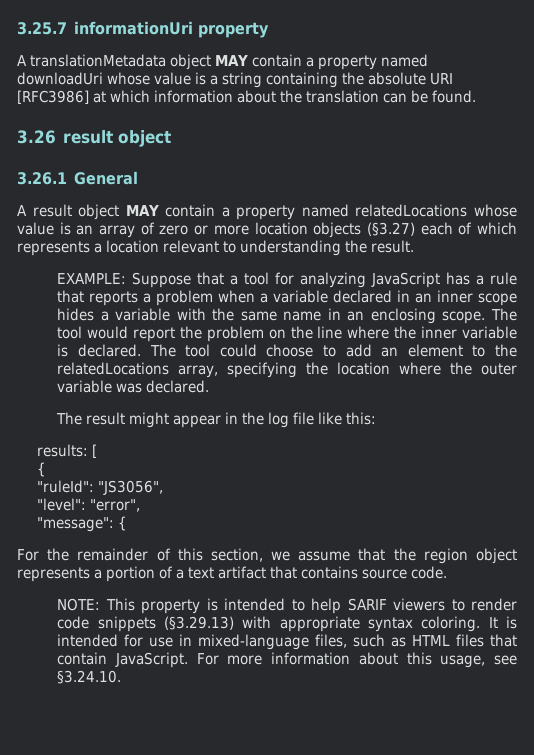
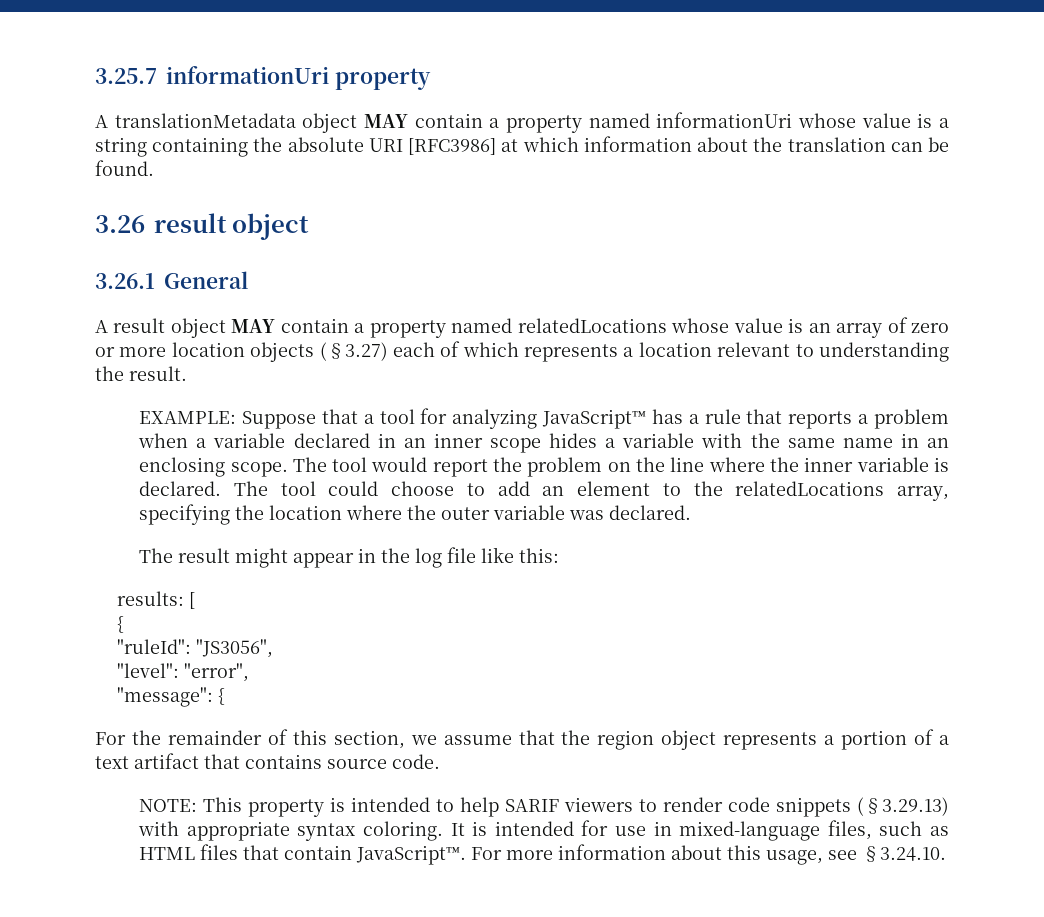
[17,72,103,85] downloadUri -> [656,112,793,128] informationUri
[371,272,441,288] JavaScript -> [542,409,647,429] JavaScript™
[115,652,189,668] JavaScript. -> [356,845,467,865] JavaScript™.

